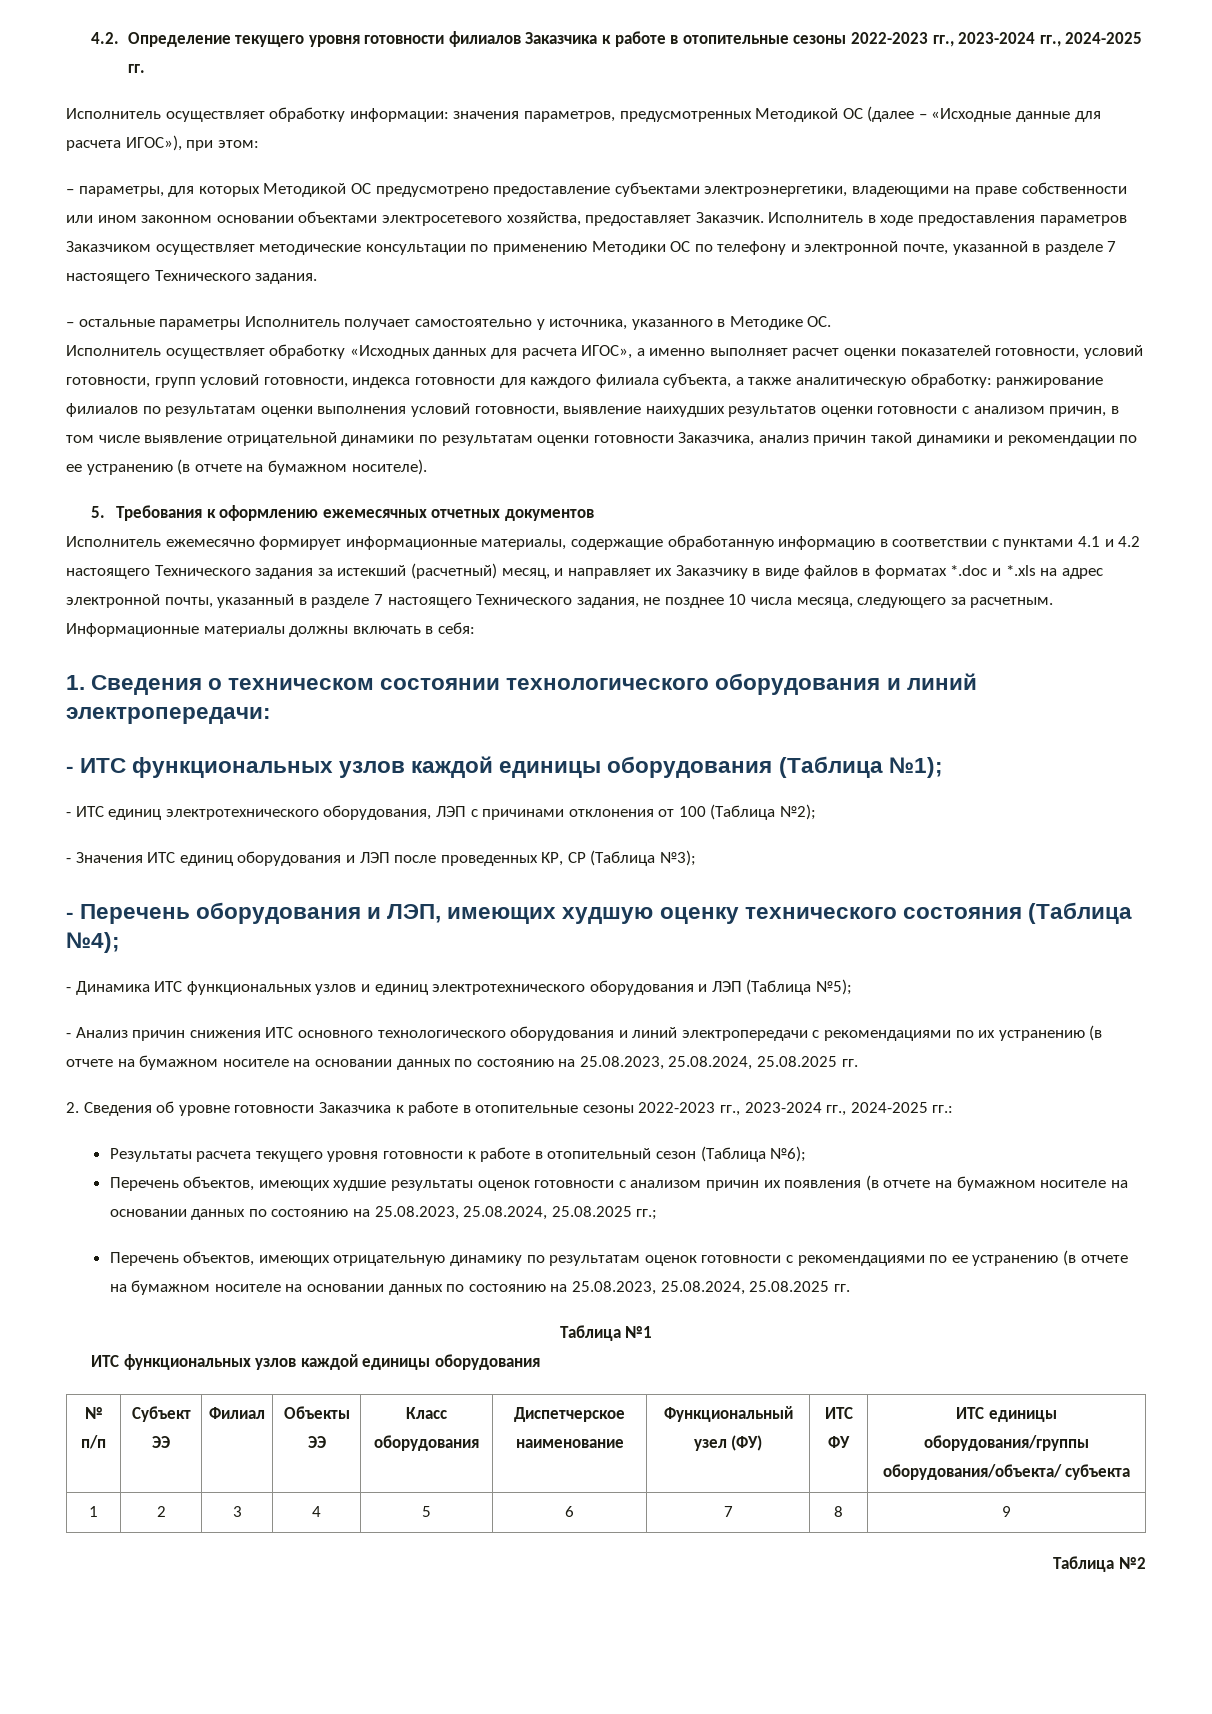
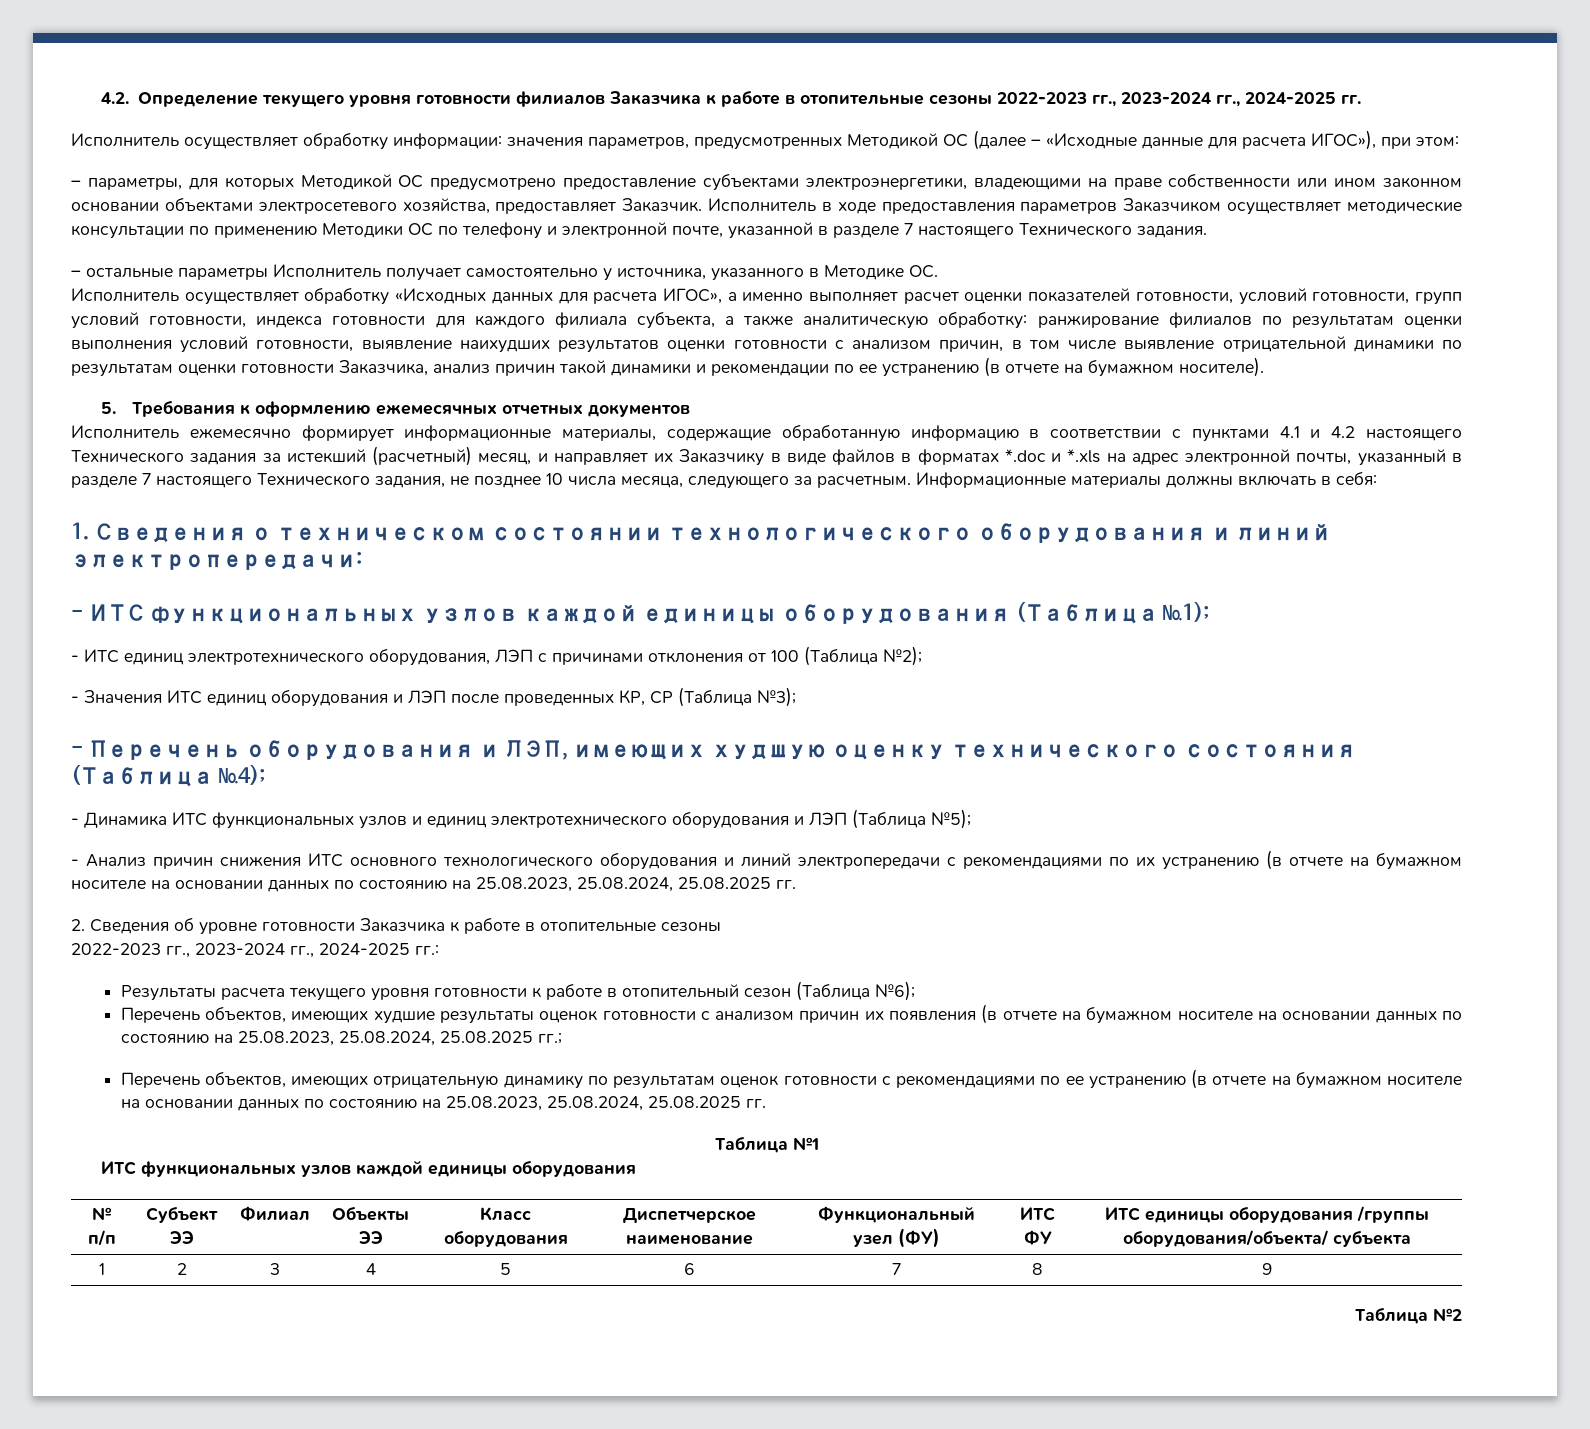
(634, 1109) none -> (721, 926) //
[924,1435,1089,1451] оборудования/группы -> [1229,1206,1430,1223] оборудования /группы

